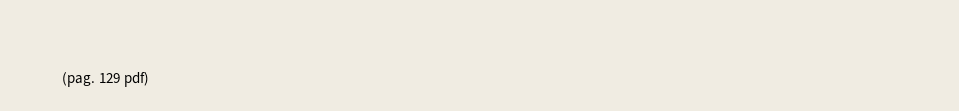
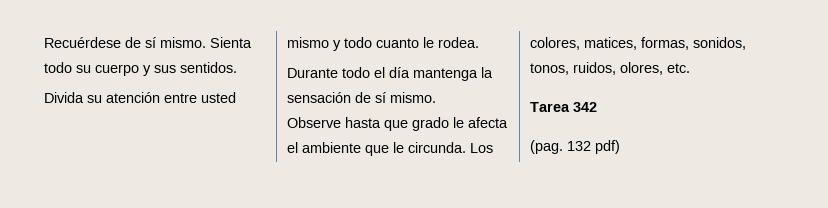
[62,72,121,87] (pag. 129 -> [44,37,252,48] [44,62,237,76] [44,92,236,103] [287,37,479,51] [287,67,493,81] [287,92,436,103] [287,117,508,131] [287,142,493,156] [530,37,746,50] [530,62,690,75] [530,102,597,112] [530,140,591,154] Recuérdese de sí mismo. Sienta todo su cuerpo y sus sentidos. // Divida su atención entre usted mismo y todo cuanto le rodea. // Durante todo el día mantenga la sensación de sí mismo. // Observe hasta que grado le afecta el ambiente que le circunda. Los colores, matices, formas, sonidos, tonos, ruidos, olores, etc. // Tarea 342 // (pag. 132

